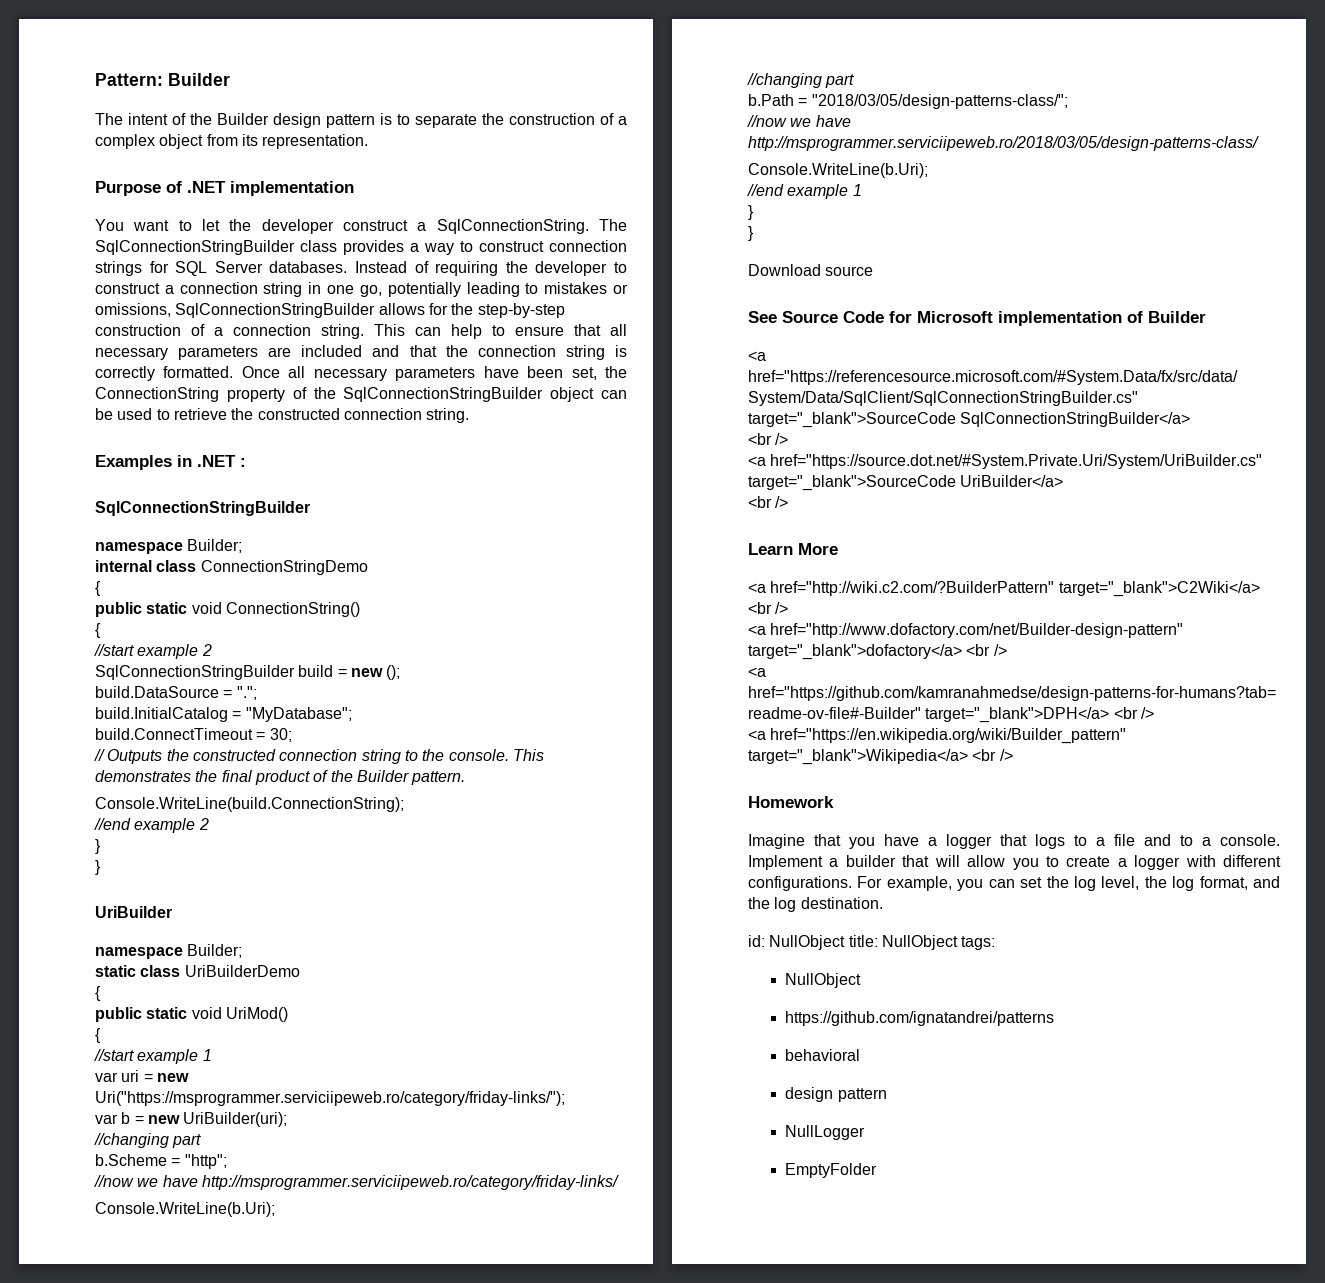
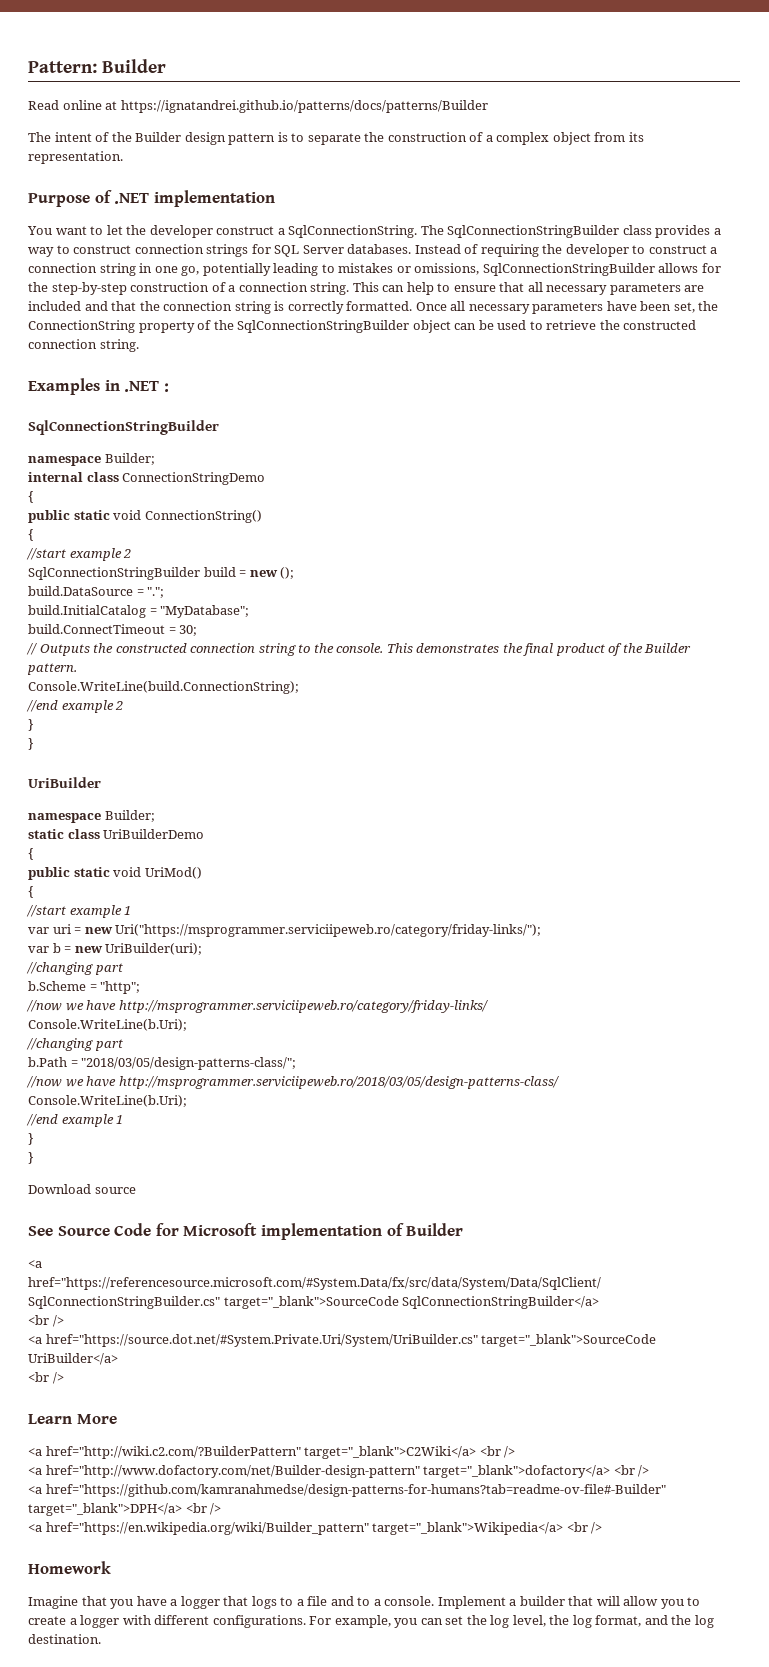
(230, 79) none -> [28,100,488,113] // Read online at https://ignatandrei.github.io/patterns/docs/patterns/Builder
[748,935,996,950] [785,973,862,988] [785,1011,1055,1026] [785,1049,861,1061] [785,1087,887,1102] [785,1125,866,1140] [785,1163,878,1178] // id: NullObject title: NullObject tags: // NullObject // https://github.com/ignatandrei/patterns // behavioral // design pattern // NullLogger // EmptyFolder -> (101, 1639) none

